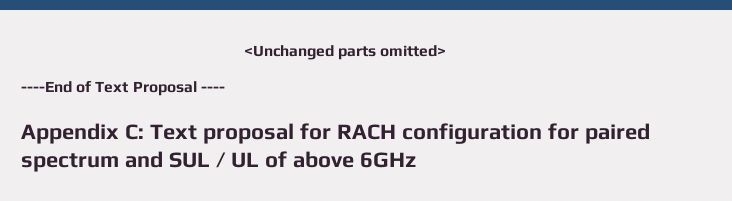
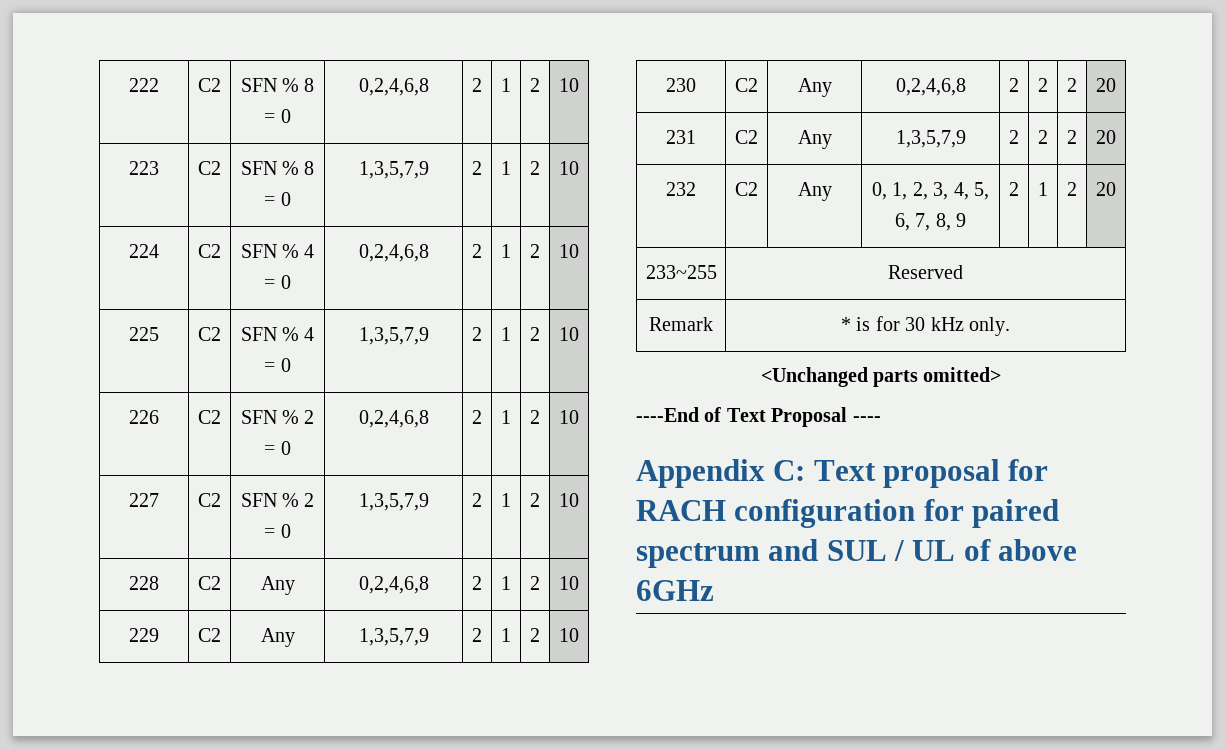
(243, 52) none -> [129,78,159,92] [198,78,221,92] [240,78,315,92] [264,109,291,123] [358,78,429,96] [472,78,482,92] [501,78,511,92] [530,78,540,92] [559,78,579,92] [129,161,159,175] [198,161,221,175] [240,161,315,175] [264,192,291,206] [358,161,429,179] [472,161,482,175] [501,161,511,175] [530,161,540,175] [559,161,579,175] [129,244,159,258] [198,244,221,258] [240,244,315,258] [264,275,291,289] [358,244,429,262] [472,244,482,258] [501,244,511,258] [530,244,540,258] [559,244,579,258] [129,327,159,341] [198,327,221,341] [240,327,315,341] [264,358,291,372] [358,327,429,345] [472,327,482,341] [501,327,511,341] [530,327,540,341] [559,327,579,341] [129,410,159,424] [198,410,221,424] [240,410,315,424] [264,441,291,455] [358,410,429,428] [472,410,482,424] [501,410,511,424] [530,410,540,424] [559,410,579,424] [129,493,159,507] [198,493,221,507] [240,493,315,507] [264,524,291,538] [358,493,429,511] [472,493,482,507] [501,493,511,507] [530,493,540,507] [559,493,579,507] [129,576,159,590] [198,576,221,590] [260,576,295,595] [358,576,429,594] [472,576,482,590] [501,576,511,590] [530,576,540,590] [559,576,579,590] [129,628,159,642] [198,628,221,642] [260,628,295,647] [358,628,429,646] [472,628,482,642] [501,628,511,642] [530,628,540,642] [559,628,579,642] [666,78,696,92] [735,78,758,92] [797,78,832,97] [895,78,966,96] [1009,78,1019,92] [1038,78,1048,92] [1067,78,1077,92] [1096,78,1116,92] [666,130,696,144] [735,130,758,144] [797,130,832,149] [895,130,966,148] [1009,130,1019,144] [1038,130,1048,144] [1067,130,1077,144] [1096,130,1116,144] [666,182,696,196] [735,182,758,196] [797,182,832,201] [872,182,989,200] [894,213,967,231] [1009,182,1019,196] [1038,182,1048,196] [1067,182,1077,196] [1096,182,1116,196] [645,265,717,279] [888,265,963,279] [649,317,713,331] [841,316,1010,336] 222 | C2 | SFN % 8 = 0 | 0,2,4,6,8 | 2 | 1 | 2 | 10 // 223 | C2 | SFN % 8 = 0 | 1,3,5,7,9 | 2 | 1 | 2 | 10 // 224 | C2 | SFN % 4 = 0 | 0,2,4,6,8 | 2 | 1 | 2 | 10 // 225 | C2 | SFN % 4 = 0 | 1,3,5,7,9 | 2 | 1 | 2 | 10 // 226 | C2 | SFN % 2 = 0 | 0,2,4,6,8 | 2 | 1 | 2 | 10 // 227 | C2 | SFN % 2 = 0 | 1,3,5,7,9 | 2 | 1 | 2 | 10 // 228 | C2 | Any | 0,2,4,6,8 | 2 | 1 | 2 | 10 // 229 | C2 | Any | 1,3,5,7,9 | 2 | 1 | 2 | 10 // 230 | C2 | Any | 0,2,4,6,8 | 2 | 2 | 2 | 20 // 231 | C2 | Any | 1,3,5,7,9 | 2 | 2 | 2 | 20 // 232 | C2 | Any | 0, 1, 2, 3, 4, 5, 6, 7, 8, 9 | 2 | 1 | 2 | 20 // 233~255 | Reserved // Remark | * is for 30 kHz only. //

